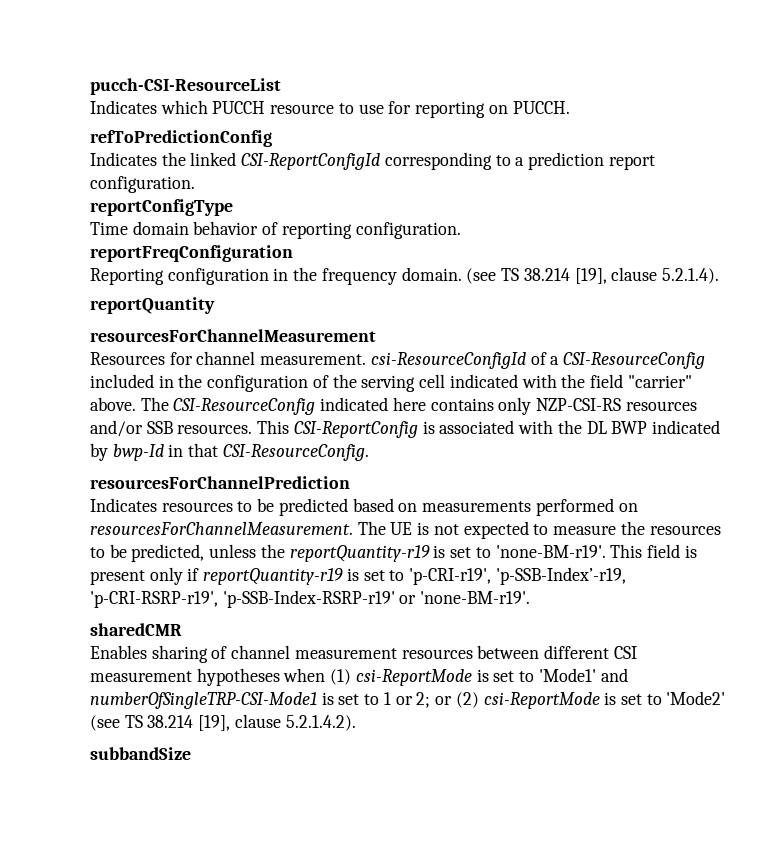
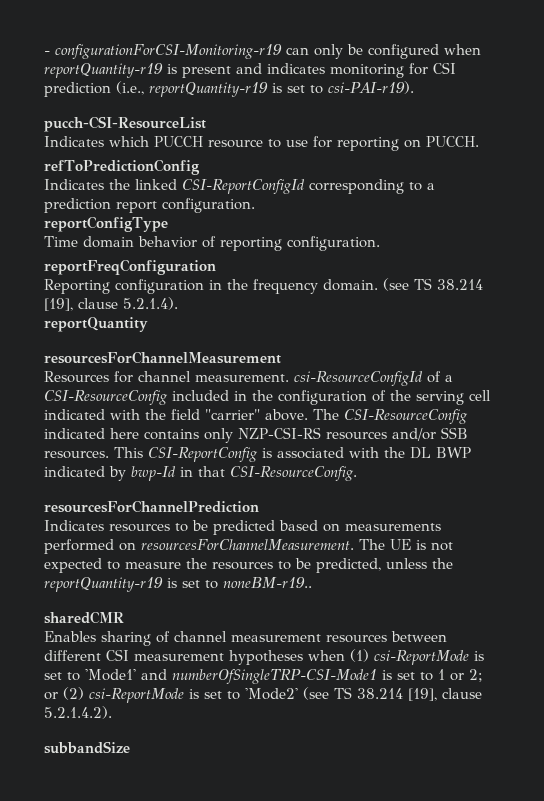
(90, 86) none -> [44,44,481,59] [44,62,456,78] [44,81,414,97] - configurationForCSI-Monitoring-r19 can only be configured when reportQuantity-r19 is present and indicates monitoring for CSI prediction (i.e., reportQuantity-r19 is set to csi-PAI-r19). //
[495,544,697,558] [90,567,626,585] [90,590,531,608] 'none-BM-r19'. This field is present only if reportQuantity-r19 is set to 'p-CRI-r19', 'p-SSB-Index’-r19, 'p-CRI-RSRP-r19', 'p-SSB-Index-RSRP-r19' or 'none-BM-r19'. -> [223,577,312,588] noneBM-r19..

